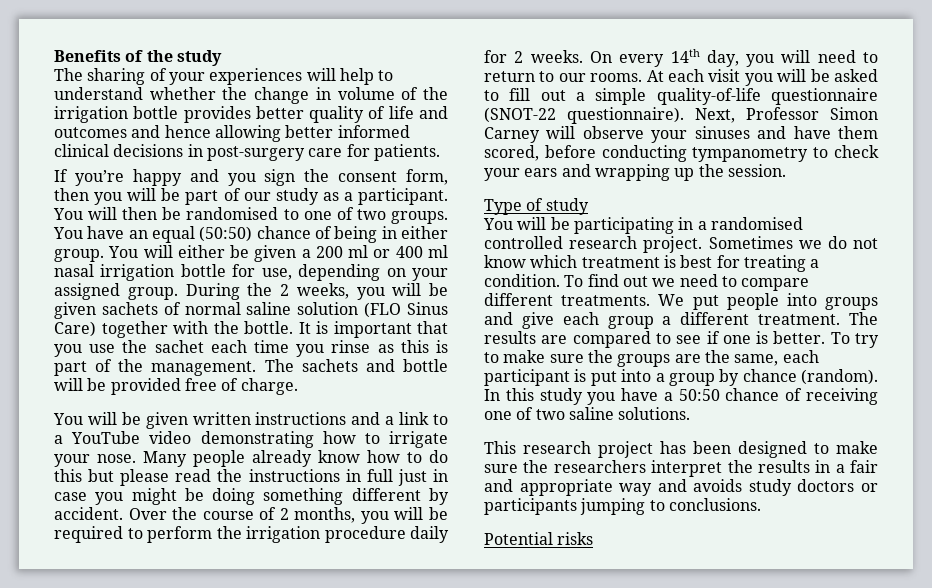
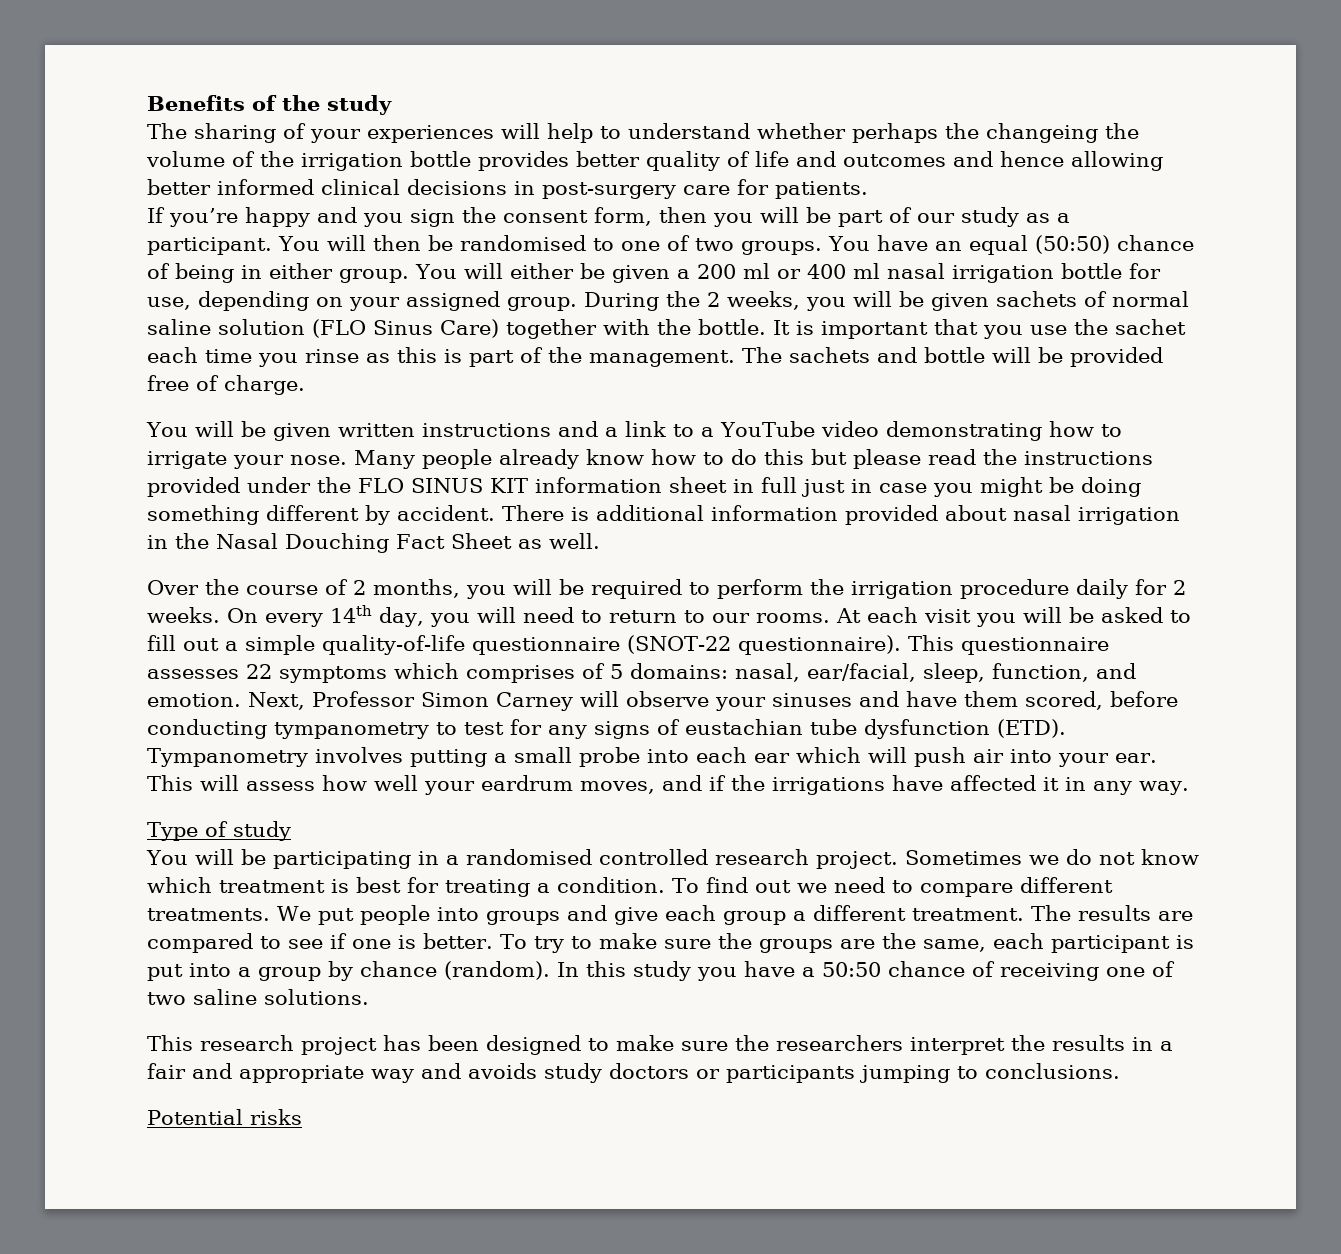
[222,87,331,104] the change in -> [852,123,1139,143] perhaps the changeing the
(340, 475) none -> [147,477,727,497] provided under the FLO SINUS KIT information sheet
(123, 513) none -> [502,505,1180,525] [147,533,600,553] There is additional information provided about nasal irrigation in the Nasal Douching Fact Sheet as well. //
(684, 115) none -> [907,635,1109,655] [147,663,1136,683] [147,693,241,707] This questionnaire assesses 22 symptoms which comprises of 5 domains: nasal, ear/facial, sleep, function, and emotion.
[834,145,879,158] [484,164,786,181] check your ears and wrapping up the session. -> [464,719,1066,739] [147,747,1157,767] [147,775,1189,795] test for any signs of eustachian tube dysfunction (ETD). Tympanometry involves putting a small probe into each ear which will push air into your ear. This will assess how well your eardrum moves, and if the irrigations have affected it in any way.

